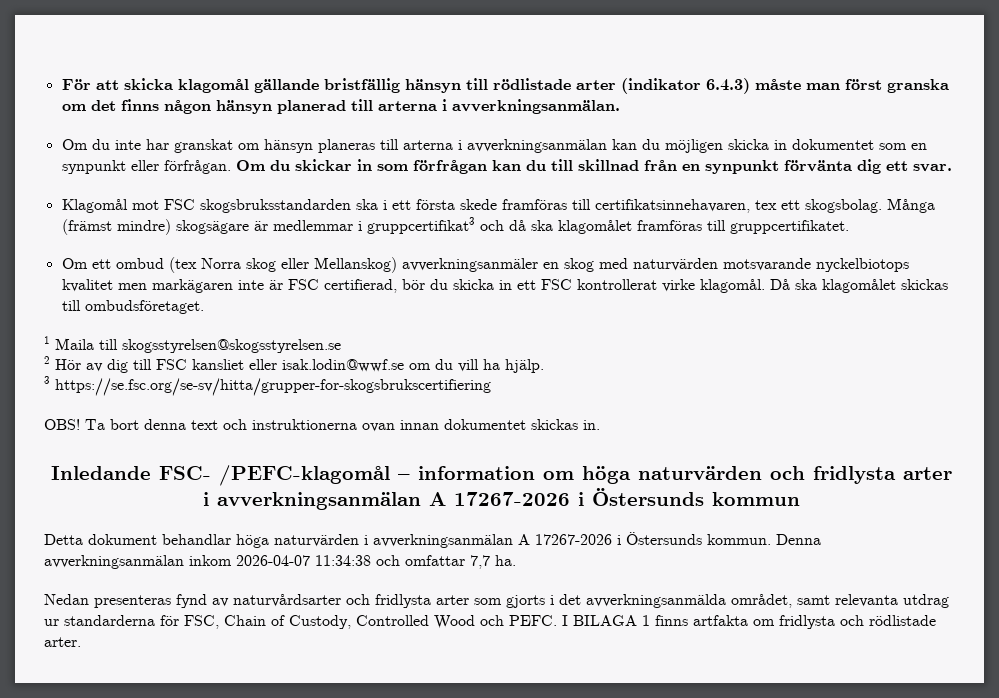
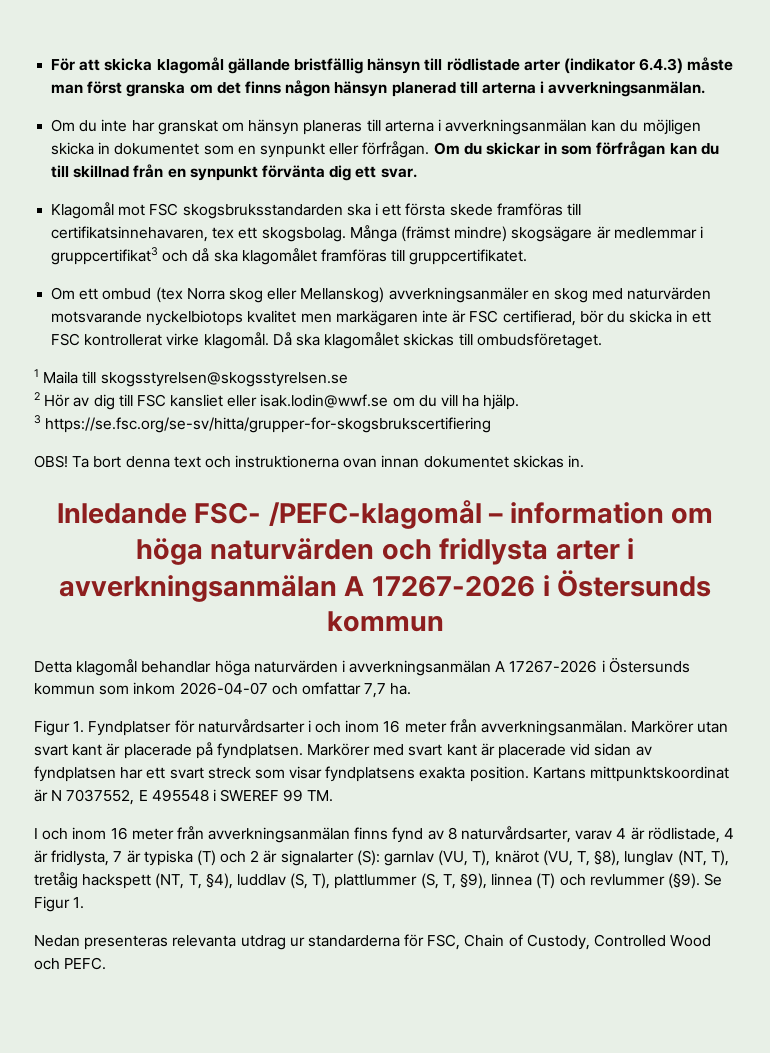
[88,534,157,545] dokument -> [76,659,138,676] klagomål
[707,534,821,545] [44,555,184,569] kommun. Denna avverkningsanmälan -> [34,683,130,695] kommun som
[315,555,371,566] 11:34:38 -> (268, 688) none
[44,594,830,608] Nedan presenteras fynd av naturvårdsarter och fridlysta arter som gjorts i det avverkningsanmälda området, samt -> [34,719,729,736] [34,742,652,759] [34,766,730,782] [34,789,334,805] [34,826,734,843] [34,850,729,866] [34,872,723,889] [34,896,85,912] [34,935,169,950] Figur 1. Fyndplatser för naturvårdsarter i och inom 16 meter från avverkningsanmälan. Markörer utan svart kant är placerade på fyndplatsen. Markörer med svart kant är placerade vid sidan av fyndplatsen har ett svart streck som visar fyndplatsens exakta position. Kartans mittpunktskoordinat är N 7037552, E 495548 i SWEREF 99 TM. // I och inom 16 meter från avverkningsanmälan finns fynd av 8 naturvårdsarter, varav 4 är rödlistade, 4 är fridlysta, 7 är typiska (T) och 2 är signalarter (S): garnlav (VU, T), knärot (VU, T, §8), lunglav (NT, T), tretåig hackspett (NT, T, §4), luddlav (S, T), plattlummer (S, T, §9), linnea (T) och revlummer (§9). Se Figur 1. // Nedan presenteras
[562,615,936,629] [44,637,81,647] I BILAGA 1 finns artfakta om fridlysta och rödlistade arter. -> (107, 963) none

